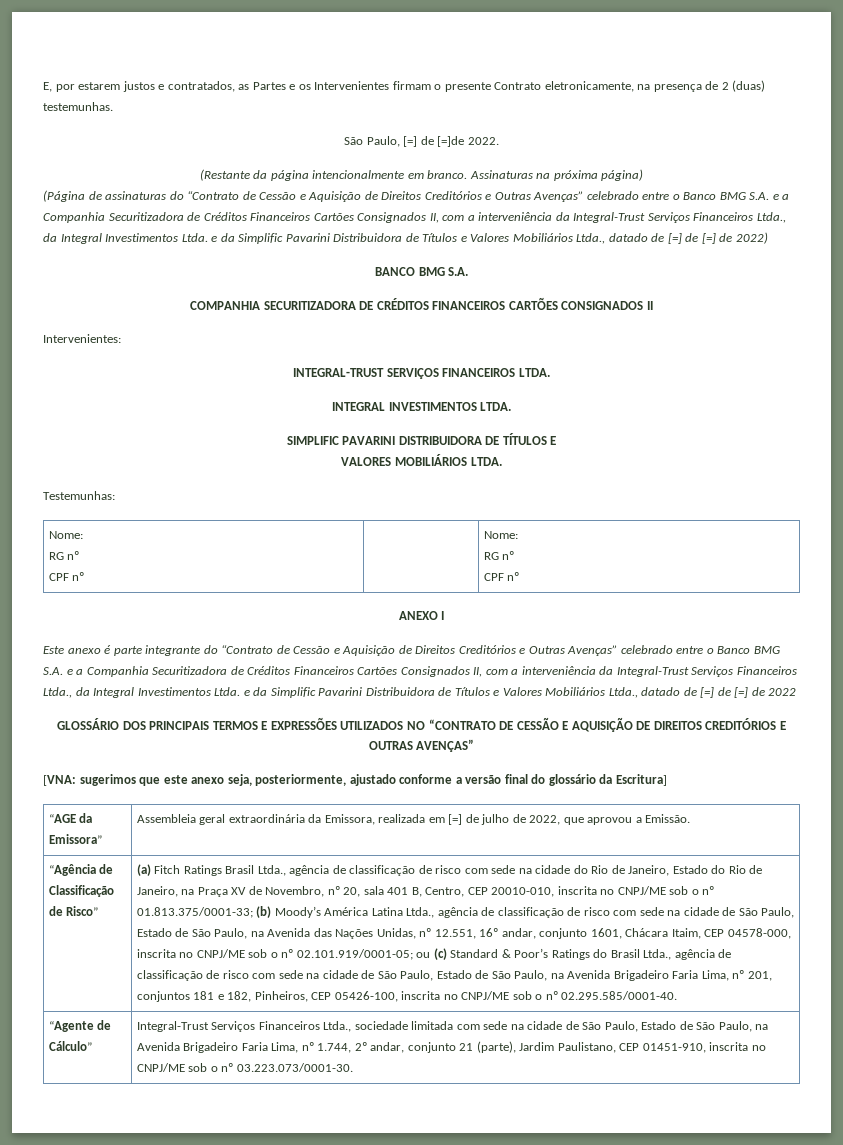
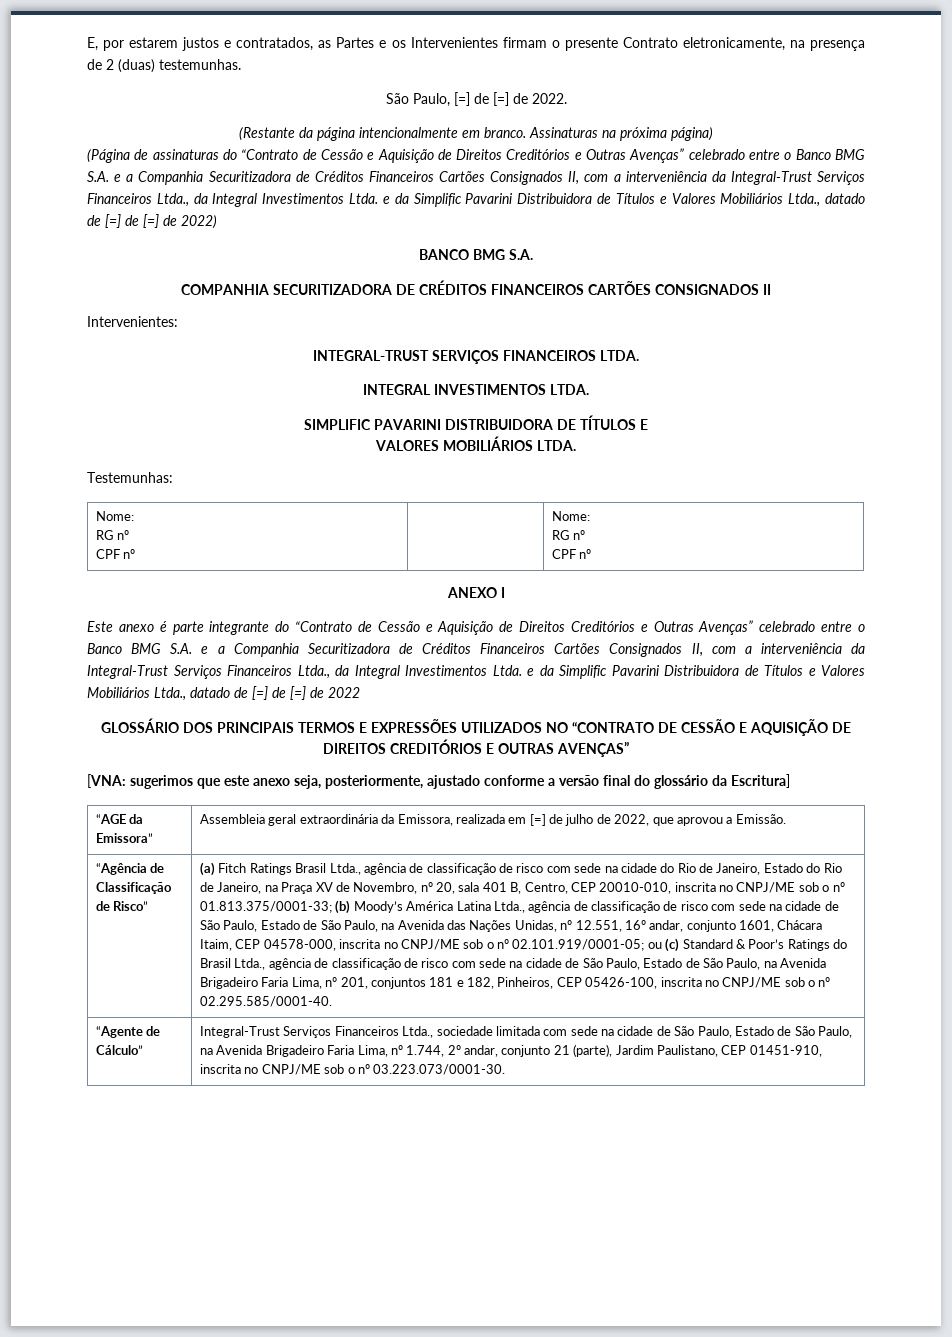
[437,136,465,147] [=]de -> [492,92,528,106] [=] de

